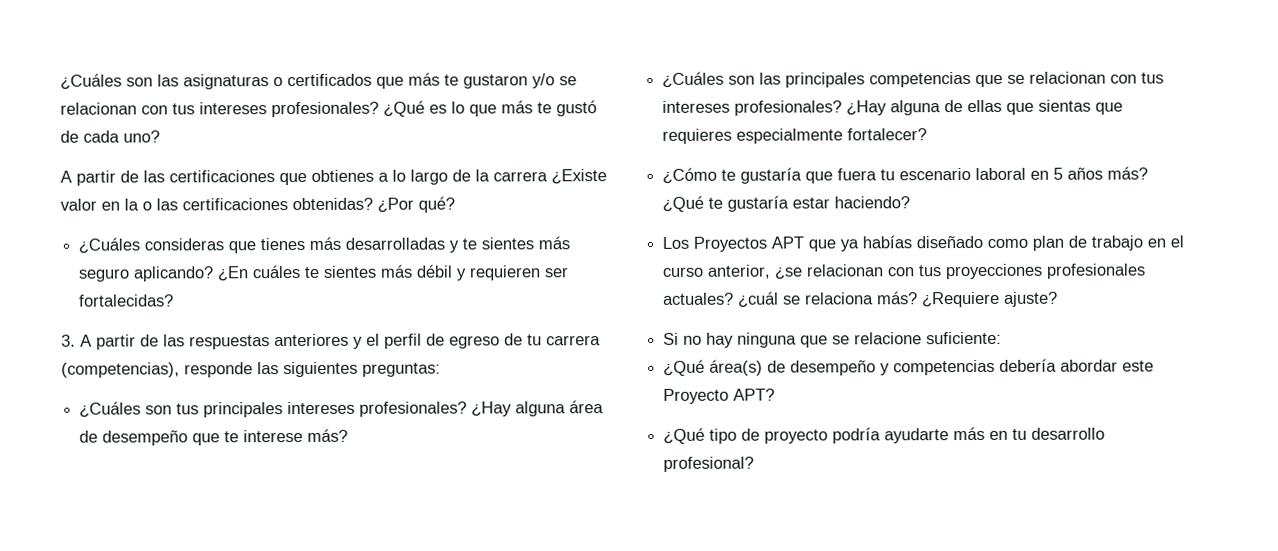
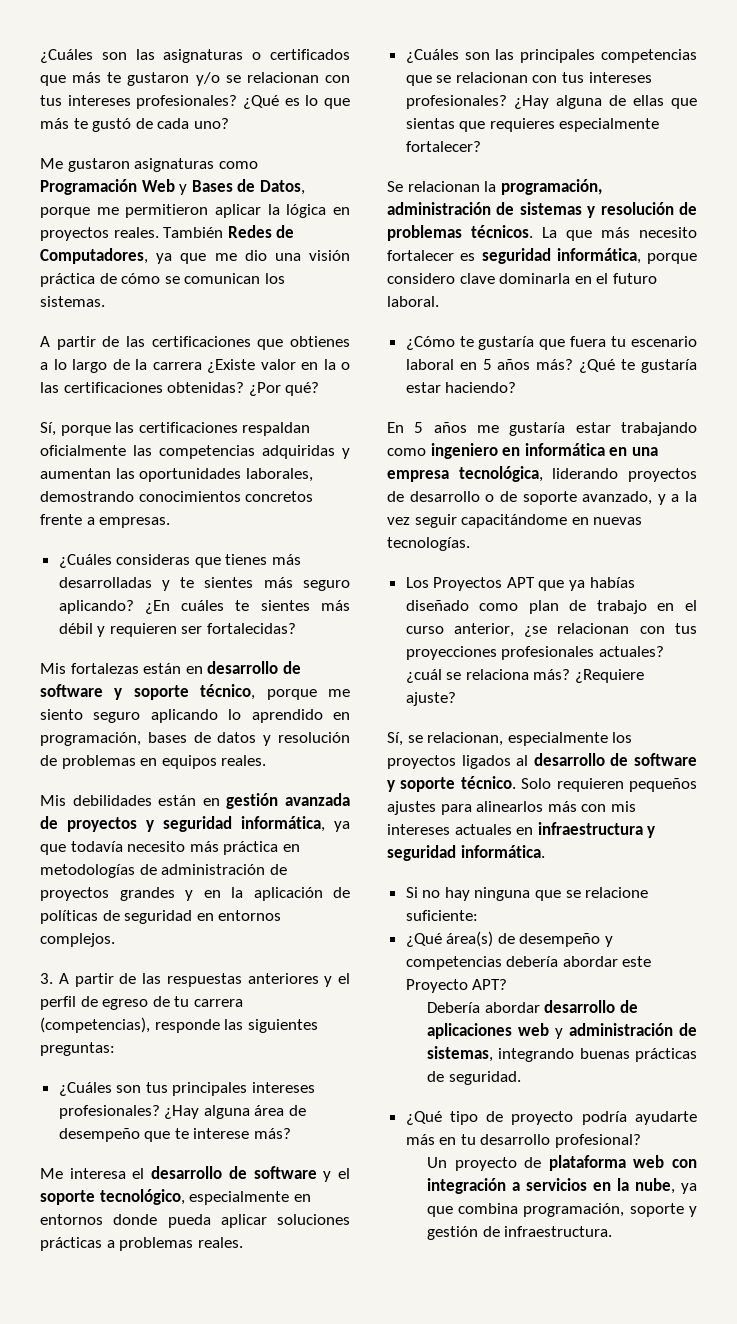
(160, 136) none -> [40,158,258,172] [40,179,305,195] [40,204,350,218] [40,225,295,241] [40,248,350,264] [40,273,285,287] [40,296,105,307] // Me gustaron asignaturas como Programación Web y Bases de Datos, porque me permitieron aplicar la lógica en proyectos reales. También Redes de Computadores, ya que me dio una visión práctica de cómo se comunican los sistemas.
(455, 204) none -> [40,422,311,436] [40,445,350,459] [40,468,313,482] [40,491,314,502] [40,514,171,528] // Sí, porque las certificaciones respaldan oficialmente las competencias adquiridas y aumentan las oportunidades laborales, demostrando conocimientos concretos frente a empresas.
(175, 300) none -> [40,661,301,674] [40,684,350,700] [40,709,350,723] [40,732,351,746] [40,755,267,769] [40,793,350,809] [40,816,350,832] [40,841,300,855] [40,864,287,878] [40,887,350,901] [40,910,282,924] [40,933,115,947] // Mis fortalezas están en desarrollo de software y soporte técnico, porque me siento seguro aplicando lo aprendido en programación, bases de datos y resolución de problemas en equipos reales. // Mis debilidades están en gestión avanzada de proyectos y seguridad informática, ya que todavía necesito más práctica en metodologías de administración de proyectos grandes y en la aplicación de políticas de seguridad en entornos complejos.
(349, 435) none -> [40,1166,351,1182] [40,1189,311,1205] [40,1214,350,1228] [40,1237,243,1251] // Me interesa el desarrollo de software y el soporte tecnológico, especialmente en entornos donde pueda aplicar soluciones prácticas a problemas reales.
(928, 134) none -> [387,179,602,195] [387,202,697,218] [387,225,697,241] [387,248,697,264] [387,273,657,284] [387,296,439,307] // Se relacionan la programación, administración de sistemas y resolución de problemas técnicos. La que más necesito fortalecer es seguridad informática, porque considero clave dominarla en el futuro laboral.
(911, 202) none -> [387,422,697,436] [387,443,658,459] [387,466,697,482] [387,491,697,505] [387,514,643,528] [387,537,470,551] // En 5 años me gustaría estar trabajando como ingeniero en informática en una empresa tecnológica, liderando proyectos de desarrollo o de soporte avanzado, y a la vez seguir capacitándome en nuevas tecnologías.
(1059, 299) none -> [387,732,633,746] [387,753,697,769] [387,776,697,792] [387,801,636,815] [387,822,656,838] [387,845,545,861] // Sí, se relacionan, especialmente los proyectos ligados al desarrollo de software y soporte técnico. Solo requieren pequeños ajustes para alinearlos más con mis intereses actuales en infraestructura y seguridad informática.
(776, 394) none -> [426,1000,638,1013] [426,1023,697,1039] [426,1046,697,1062] [426,1071,521,1085] // Debería abordar desarrollo de aplicaciones web y administración de sistemas, integrando buenas prácticas de seguridad.
(755, 464) none -> [426,1155,697,1171] [426,1178,697,1194] [426,1203,697,1217] [426,1226,613,1240] // Un proyecto de plataforma web con integración a servicios en la nube, ya que combina programación, soporte y gestión de infraestructura.

